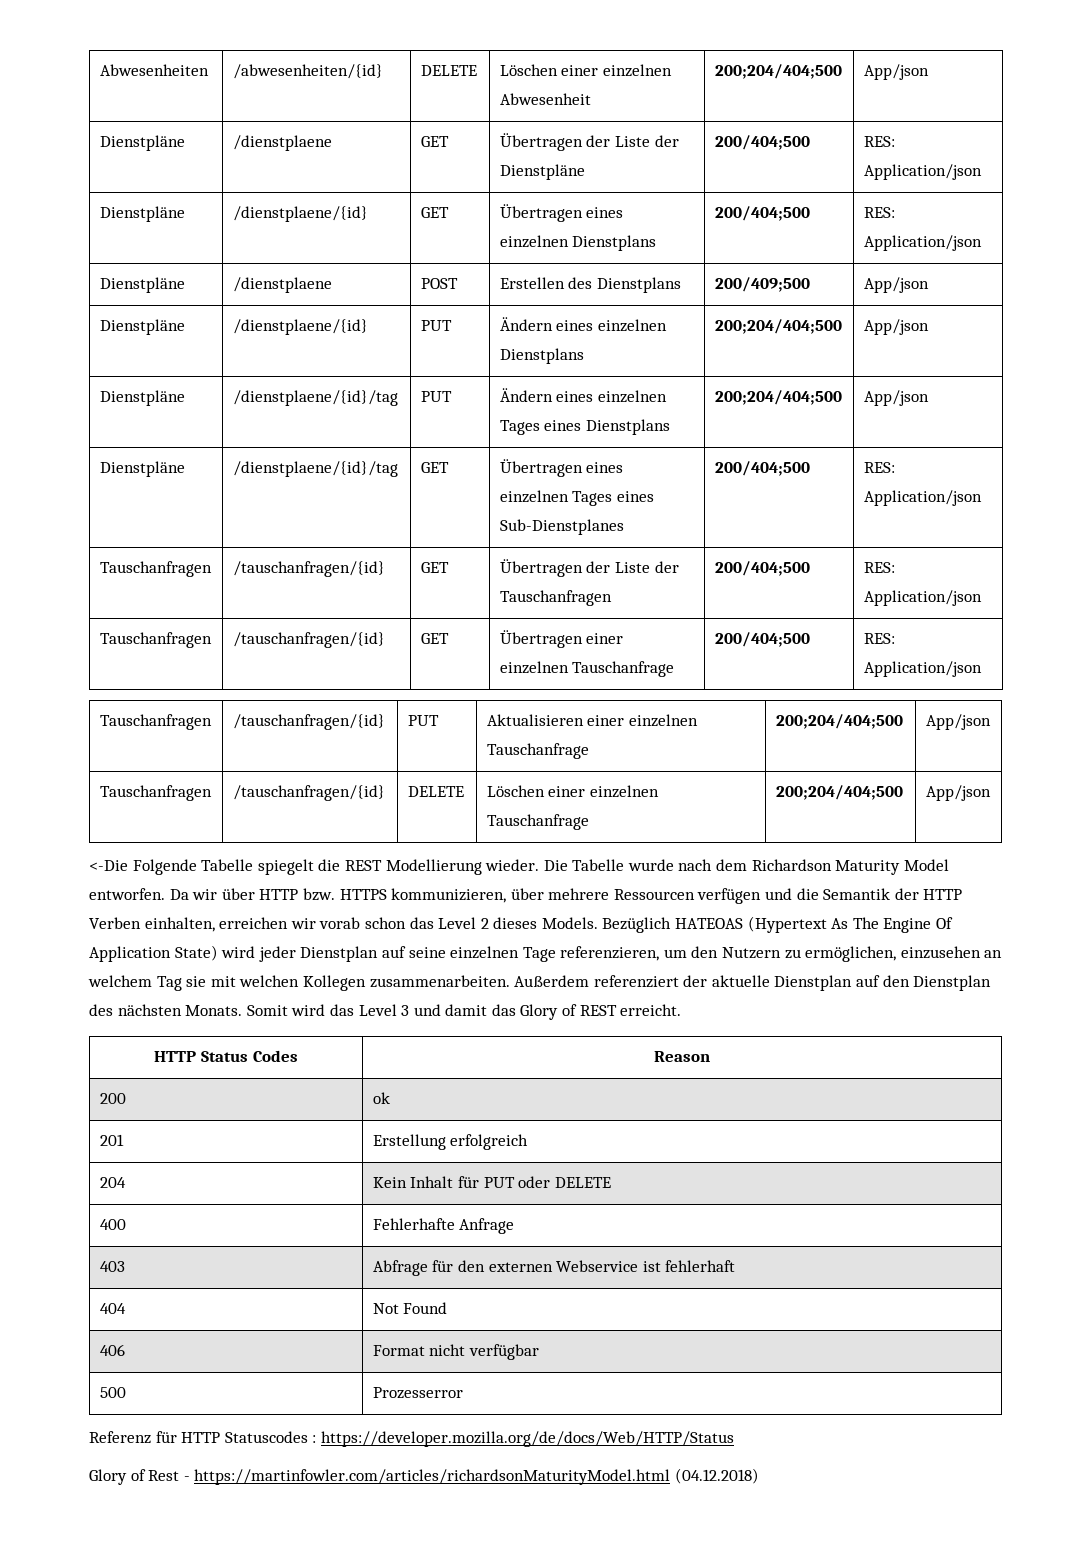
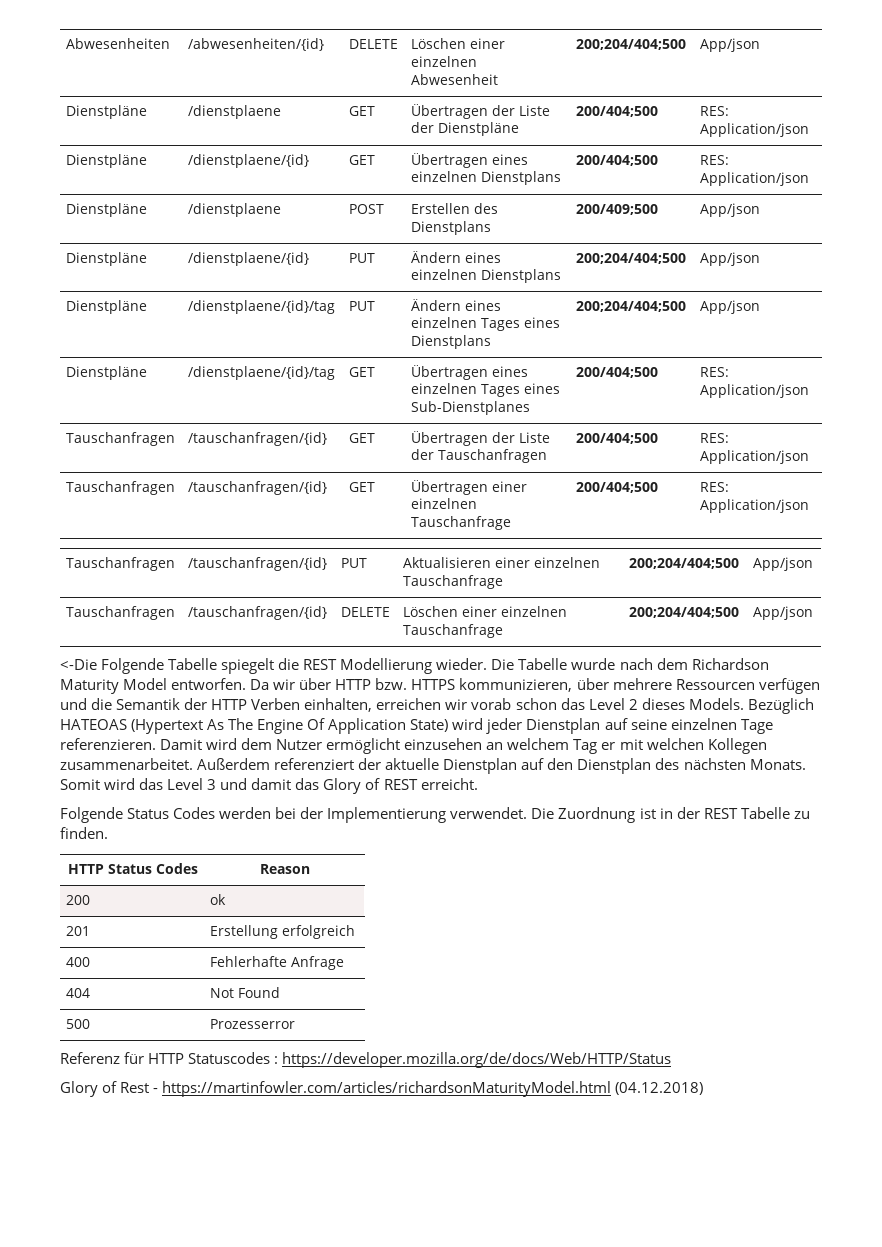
[560,946,897,962] referenzieren, um den Nutzern zu ermöglichen, -> [60,738,401,754] referenzieren. Damit wird dem Nutzer ermöglicht
[186,976,207,987] sie -> [601,742,616,750] er
[369,975,510,988] zusammenarbeiten. -> [60,758,193,770] zusammenarbeitet.
(682, 1010) none -> [60,807,810,823] [60,827,108,839] // Folgende Status Codes werden bei der Implementierung verwendet. Die Zuordnung ist in der REST Tabelle zu finden.
[99,1177,126,1188] [372,1176,611,1188] [99,1219,126,1230] [372,1218,515,1234] [99,1261,125,1272] [372,1260,736,1276] 204 | Kein Inhalt für PUT oder DELETE // 400 | Fehlerhafte Anfrage // 403 | Abfrage für den externen Webservice ist fehlerhaft -> [66,957,91,967] [210,956,345,970] 400 | Fehlerhafte Anfrage
[99,1344,125,1356] [372,1344,540,1360] // 406 | Format nicht verfügbar -> (281, 992) none

